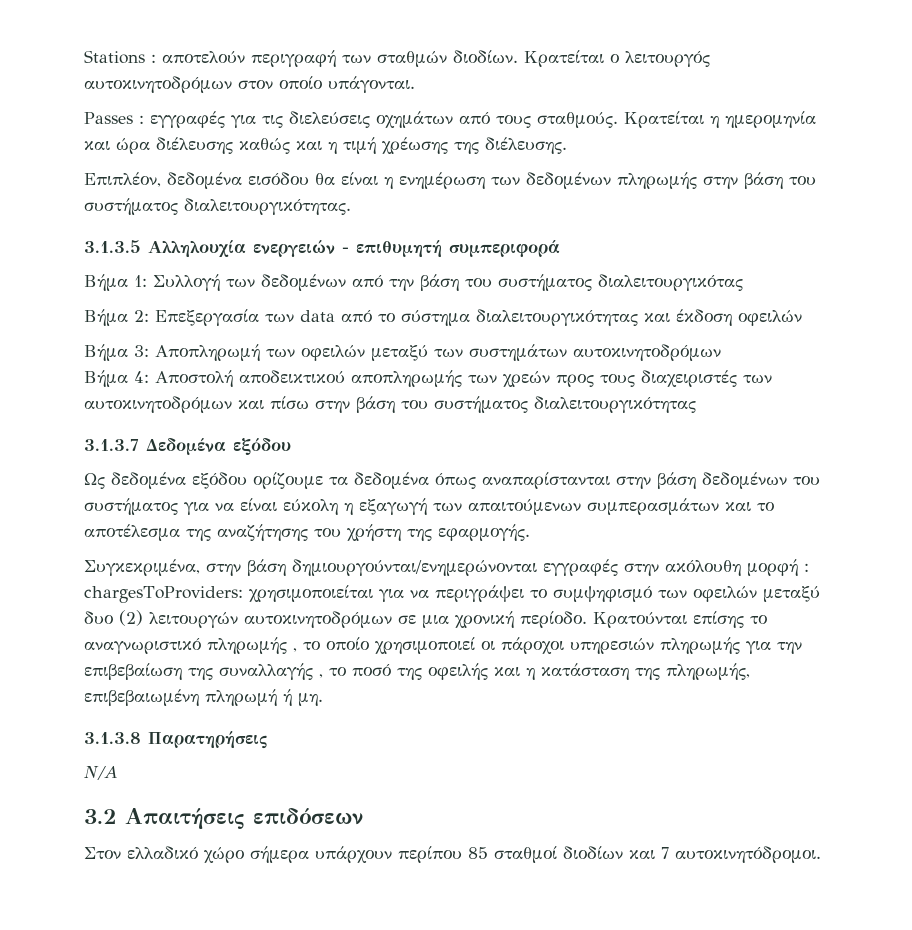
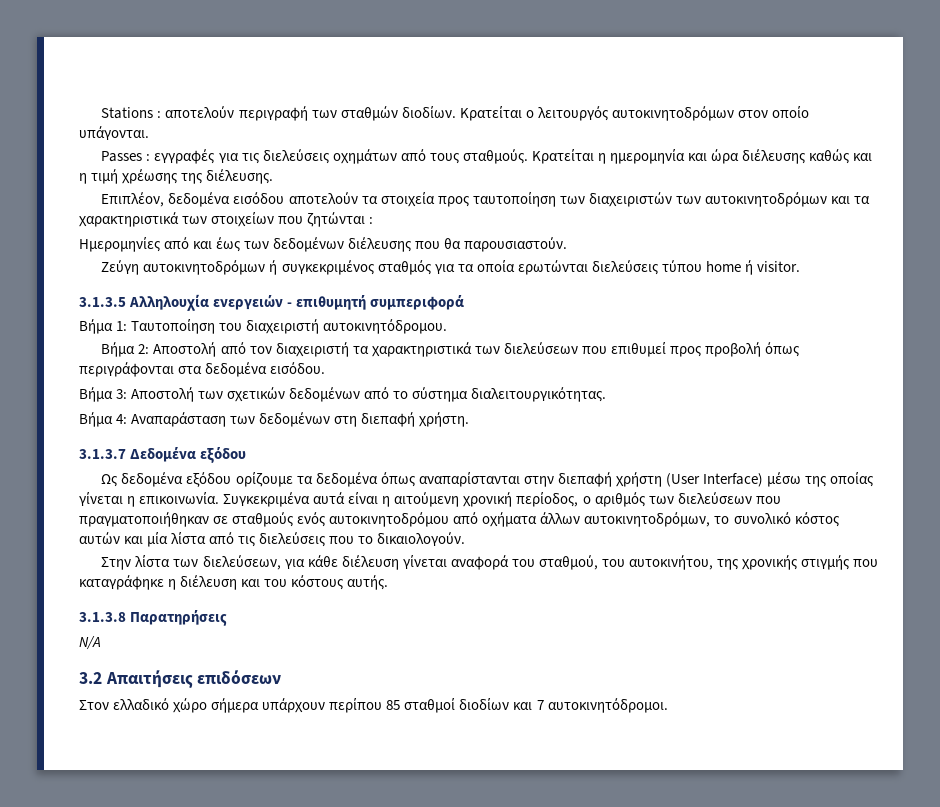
[315,172,816,189] [84,198,351,215] θα είναι η ενημέρωση των δεδομένων πληρωμής στην βάση του συστήματος διαλειτουργικότητας. -> [288,192,871,207] [79,212,374,227] [79,237,568,252] [101,260,801,275] αποτελούν τα στοιχεία προς ταυτοποίηση των διαχειριστών των αυτοκινητοδρόμων και τα χαρακτηριστικά των στοιχείων που ζητώνται : // Ημερομηνίες από και έως των δεδομένων διέλευσης που θα παρουσιαστούν. // Ζεύγη αυτοκινητοδρόμων ή συγκεκριμένος σταθμός για τα οποία ερωτώνται διελεύσεις τύπου home ή visitor.
[153,274,743,291] [84,309,802,326] [84,344,721,361] [84,370,772,387] [84,396,696,413] Συλλογή των δεδομένων από την βάση του συστήματος διαλειτουργικότας // Βήμα 2: Επεξεργασία των data από το σύστημα διαλειτουργικότητας και έκδοση οφειλών // Βήμα 3: Αποπληρωμή των οφειλών μεταξύ των συστημάτων αυτοκινητοδρόμων // Βήμα 4: Αποστολή αποδεικτικού αποπληρωμής των χρεών προς τους διαχειριστές των αυτοκινητοδρόμων και πίσω στην βάση του συστήματος διαλειτουργικότητας -> [131,319,448,334] [101,342,801,357] [79,362,326,377] [79,387,607,402] [79,412,470,427] Ταυτοποίηση του διαχειριστή αυτοκινητόδρομου. // Βήμα 2: Αποστολή από τον διαχειριστή τα χαρακτηριστικά των διελεύσεων που επιθυμεί προς προβολή όπως περιγράφονται στα δεδομένα εισόδου. // Βήμα 3: Αποστολή των σχετικών δεδομένων από το σύστημα διαλειτουργικότητας. // Βήμα 4: Αναπαράσταση των δεδομένων στη διεπαφή χρήστη.
[657,472,820,489] [84,498,774,515] [84,524,530,541] [84,559,809,576] [84,585,820,603] [84,610,767,628] [84,637,802,654] [84,663,750,680] [84,689,323,706] βάση δεδομένων του συστήματος για να είναι εύκολη η εξαγωγή των απαιτούμενων συμπερασμάτων και το αποτέλεσμα της αναζήτησης του χρήστη της εφαρμογής. // Συγκεκριμένα, στην βάση δημιουργούνται/ενημερώνονται εγγραφές στην ακόλουθη μορφή : chargesToProviders: χρησιμοποιείται για να περιγράψει το συμψηφισμό των οφειλών μεταξύ δυο (2) λειτουργών αυτοκινητοδρόμων σε μια χρονική περίοδο. Κρατούνται επίσης το αναγνωριστικό πληρωμής , το οποίο χρησιμοποιεί οι πάροχοι υπηρεσιών πληρωμής για την επιβεβαίωση της συναλλαγής , το ποσό της οφειλής και η κατάσταση της πληρωμής, επιβεβαιωμένη πληρωμή ή μη. -> [557,472,875,487] [79,492,781,507] [79,512,840,527] [79,532,466,547] [101,555,879,570] [79,575,389,590] διεπαφή χρήστη (User Interface) μέσω της οποίας γίνεται η επικοινωνία. Συγκεκριμένα αυτά είναι η αιτούμενη χρονική περίοδος, ο αριθμός των διελεύσεων που πραγματοποιήθηκαν σε σταθμούς ενός αυτοκινητοδρόμου από οχήματα άλλων αυτοκινητοδρόμων, το συνολικό κόστος αυτών και μία λίστα από τις διελεύσεις που το δικαιολογούν. // Στην λίστα των διελεύσεων, για κάθε διέλευση γίνεται αναφορά του σταθμού, του αυτοκινήτου, της χρονικής στιγμής που καταγράφηκε η διέλευση και του κόστους αυτής.

